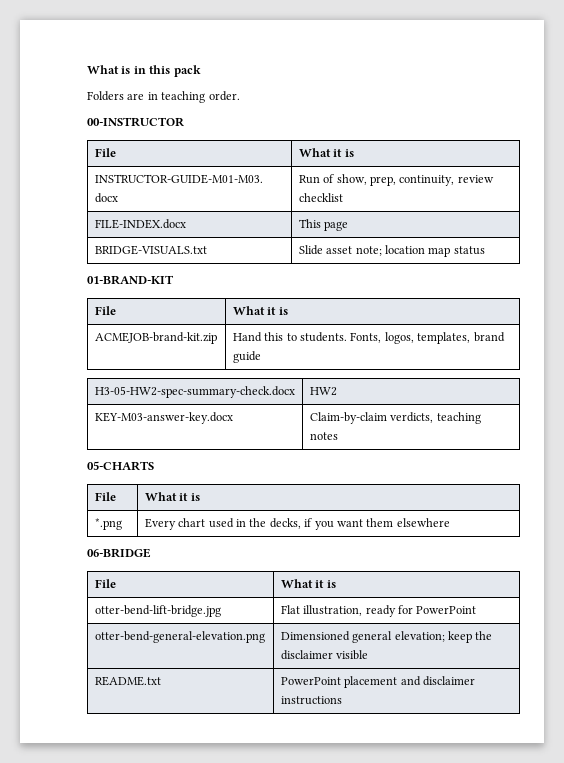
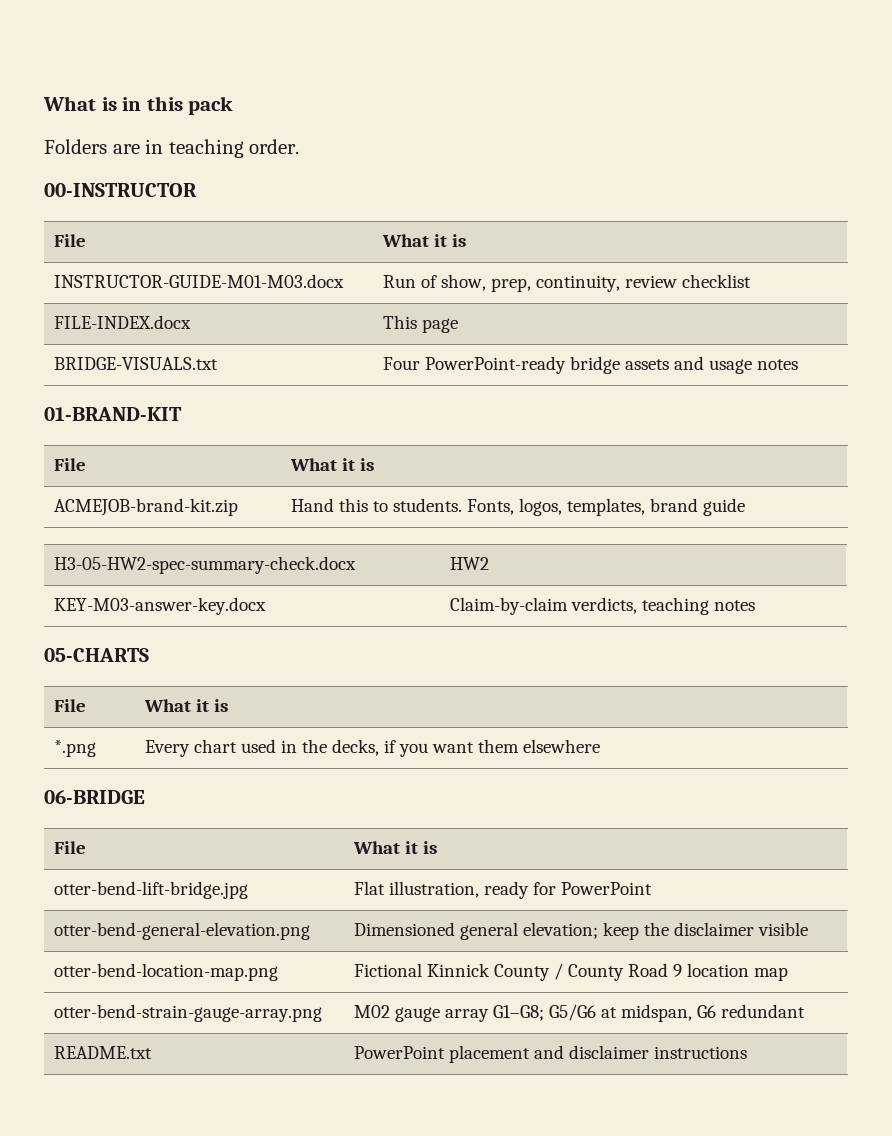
[298,245,485,257] Slide asset note; location map status -> [382,356,798,374] Four PowerPoint-ready bridge assets and usage notes
(369, 655) none -> [53,963,278,981] [353,963,788,981] [53,1004,322,1022] [353,1004,805,1022] // otter-bend-location-map.png | Fictional Kinnick County / County Road 9 location map // otter-bend-strain-gauge-array.png | M02 gauge array G1–G8; G5/G6 at midspan, G6 redundant

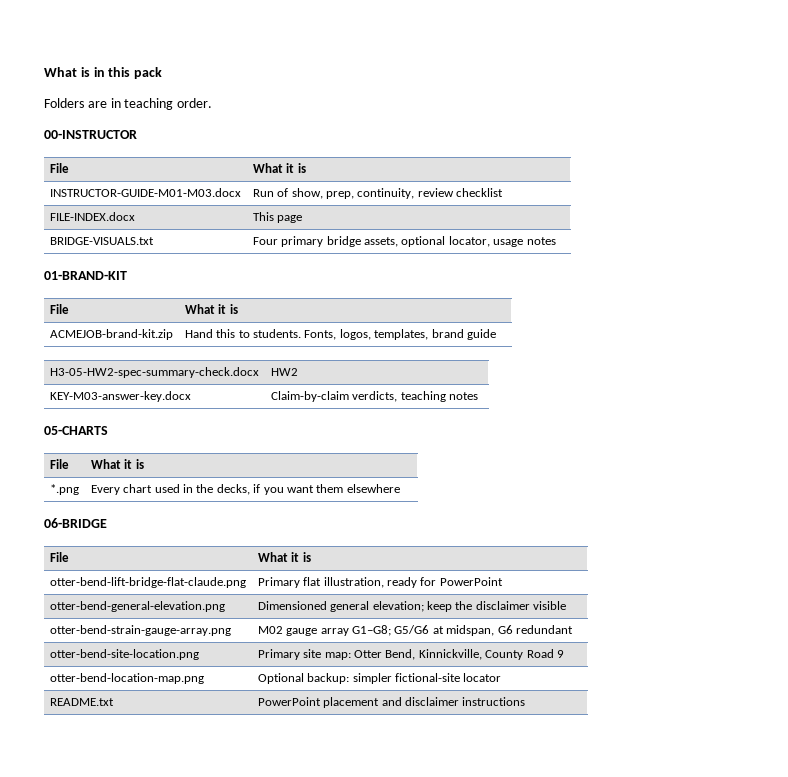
[424,356,704,374] PowerPoint-ready bridge assets and -> [281,236,490,247] primary bridge assets, optional locator,
[53,881,248,899] [353,881,385,895] otter-bend-lift-bridge.jpg | Flat -> [49,577,246,588] [257,577,322,588] otter-bend-lift-bridge-flat-claude.png | Primary flat
[53,963,278,981] [353,963,788,981] // otter-bend-location-map.png | Fictional Kinnick County / County Road 9 location map -> (567, 605) none
(805, 1011) none -> [49,649,199,660] [257,649,564,660] [49,673,204,684] [257,673,502,684] // otter-bend-site-location.png | Primary site map: Otter Bend, Kinnickville, County Road 9 // otter-bend-location-map.png | Optional backup: simpler fictional-site locator

